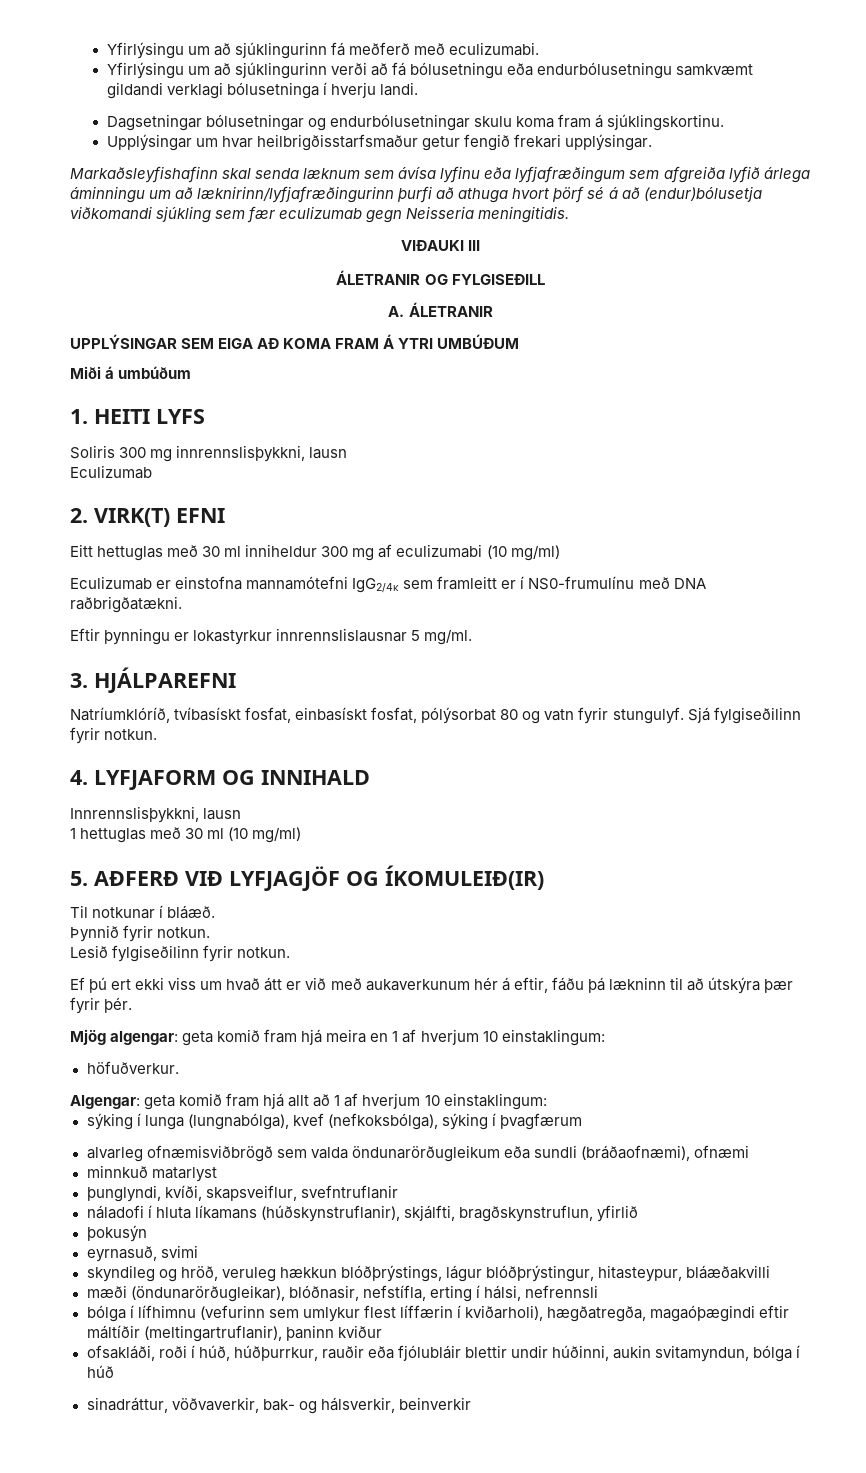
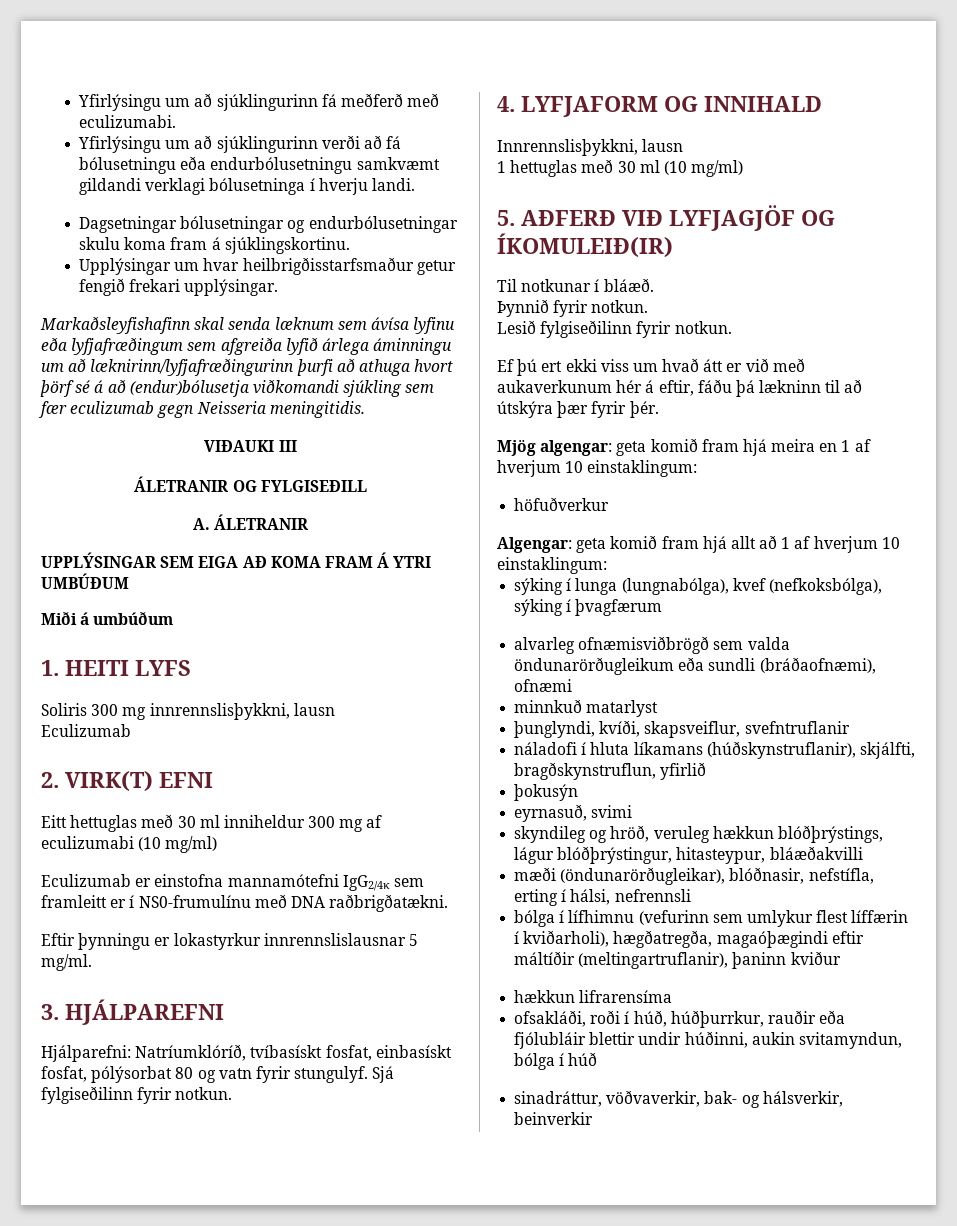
(236, 680) none -> [41,1045,131,1062] Hjálparefni:
[86,1061,179,1074] höfuðverkur. -> [514,497,610,511] höfuðverkur
(382, 1331) none -> [514,990,673,1003] // hækkun lifrarensíma

